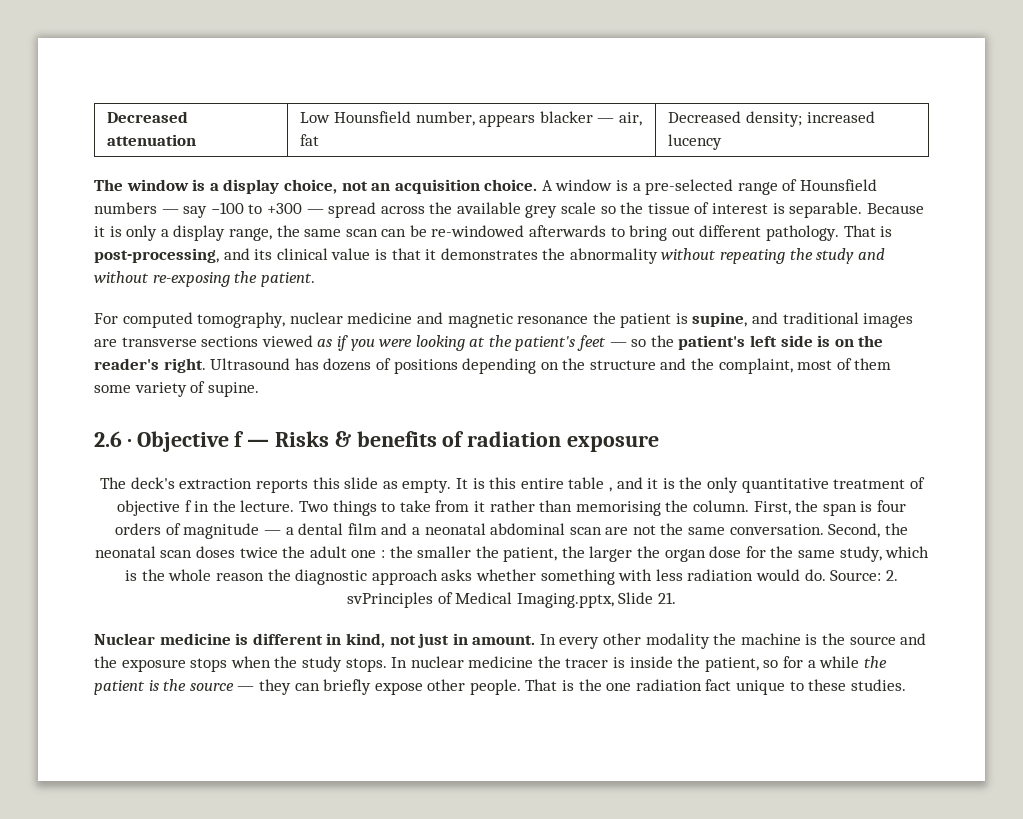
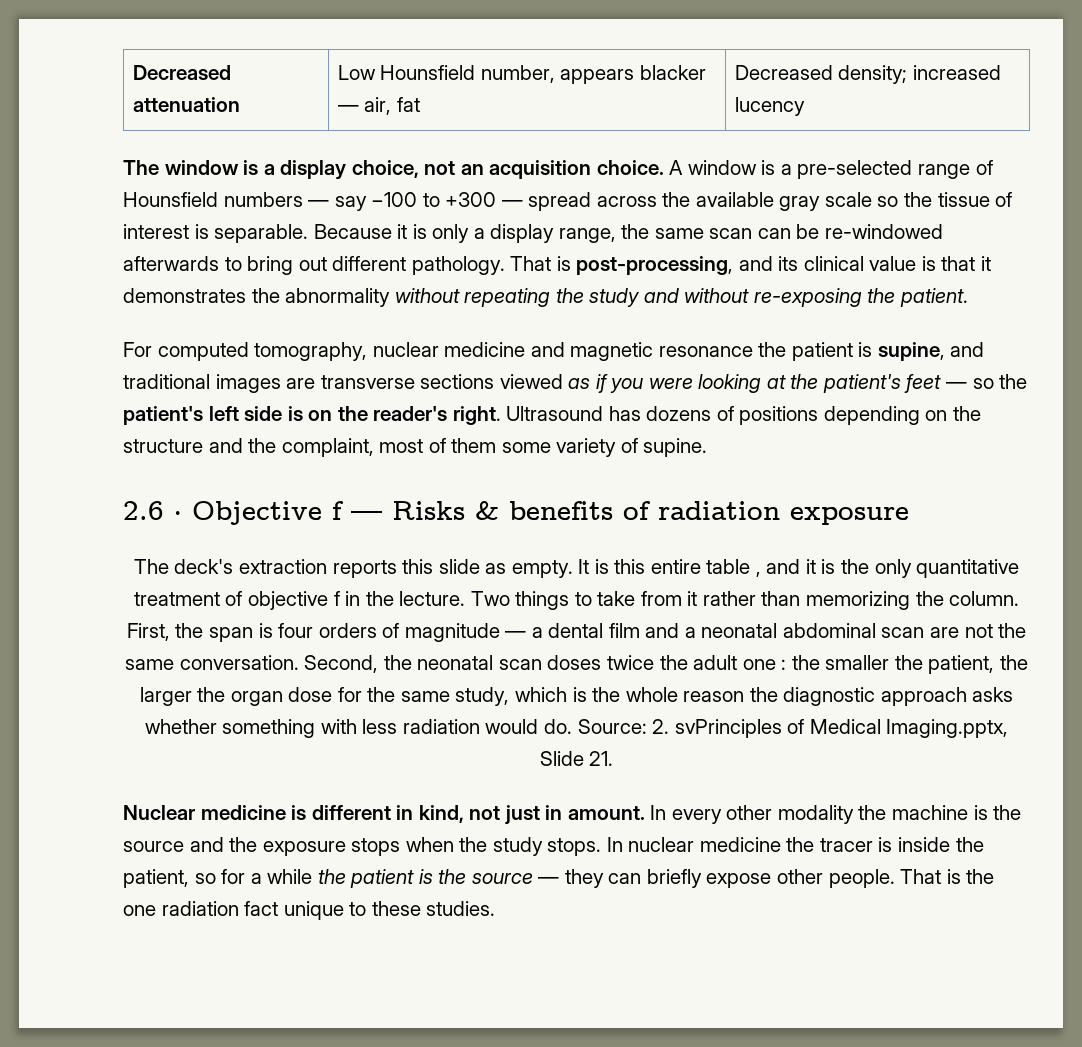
[525,205,558,218] grey -> [779,196,821,211] gray
[575,501,661,516] memorising -> [805,591,910,610] memorizing

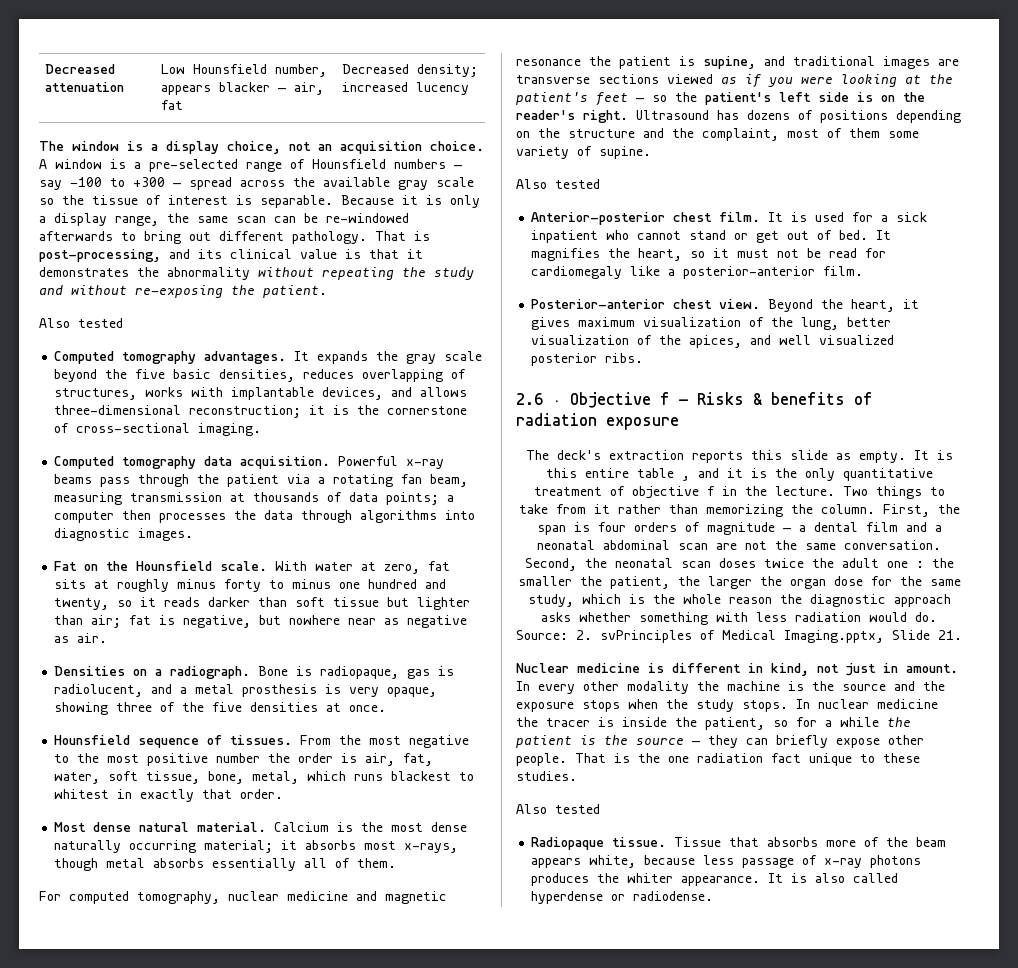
(968, 297) none -> [39,318,123,328] [54,351,483,364] [54,369,467,382] [54,387,468,400] [54,405,468,418] [54,423,262,436] [54,456,445,469] [54,474,469,487] [54,492,455,505] [54,510,476,523] [54,528,194,541] [54,561,451,574] [54,579,447,592] [54,597,471,610] [54,615,468,628] [54,633,108,643] [54,666,455,679] [54,684,438,697] [54,702,387,715] [54,735,470,748] [54,753,434,766] [54,771,475,784] [54,789,284,802] [54,822,468,832] [54,840,459,853] [54,858,397,871] // Also tested // Computed tomography advantages. It expands the gray scale beyond the five basic densities, reduces overlapping of structures, works with implantable devices, and allows three-dimensional reconstruction; it is the cornerstone of cross-sectional imaging. // Computed tomography data acquisition. Powerful x-ray beams pass through the patient via a rotating fan beam, measuring transmission at thousands of data points; a computer then processes the data through algorithms into diagnostic images. // Fat on the Hounsfield scale. With water at zero, fat sits at roughly minus forty to minus one hundred and twenty, so it reads darker than soft tissue but lighter than air; fat is negative, but nowhere near as negative as air. // Densities on a radiograph. Bone is radiopaque, gas is radiolucent, and a metal prosthesis is very opaque, showing three of the five densities at once. // Hounsfield sequence of tissues. From the most negative to the most positive number the order is air, fat, water, soft tissue, bone, metal, which runs blackest to whitest in exactly that order. // Most dense natural material. Calcium is the most dense naturally occurring material; it absorbs most x-rays, though metal absorbs essentially all of them.
(708, 447) none -> [516,179,600,189] [531,212,928,225] [531,230,892,243] [531,248,887,261] [531,266,864,279] [531,299,920,312] [531,317,892,330] [531,335,895,348] [531,353,644,366] // Also tested // Anterior-posterior chest film. It is used for a sick inpatient who cannot stand or get out of bed. It magnifies the heart, so it must not be read for cardiomegaly like a posterior-anterior film. // Posterior-anterior chest view. Beyond the heart, it gives maximum visualization of the lung, better visualization of the apices, and well visualized posterior ribs.
(496, 908) none -> [516,804,600,814] [531,837,947,850] [531,855,922,868] [531,873,899,886] [531,891,714,904] // Also tested // Radiopaque tissue. Tissue that absorbs more of the beam appears white, because less passage of x-ray photons produces the whiter appearance. It is also called hyperdense or radiodense.

